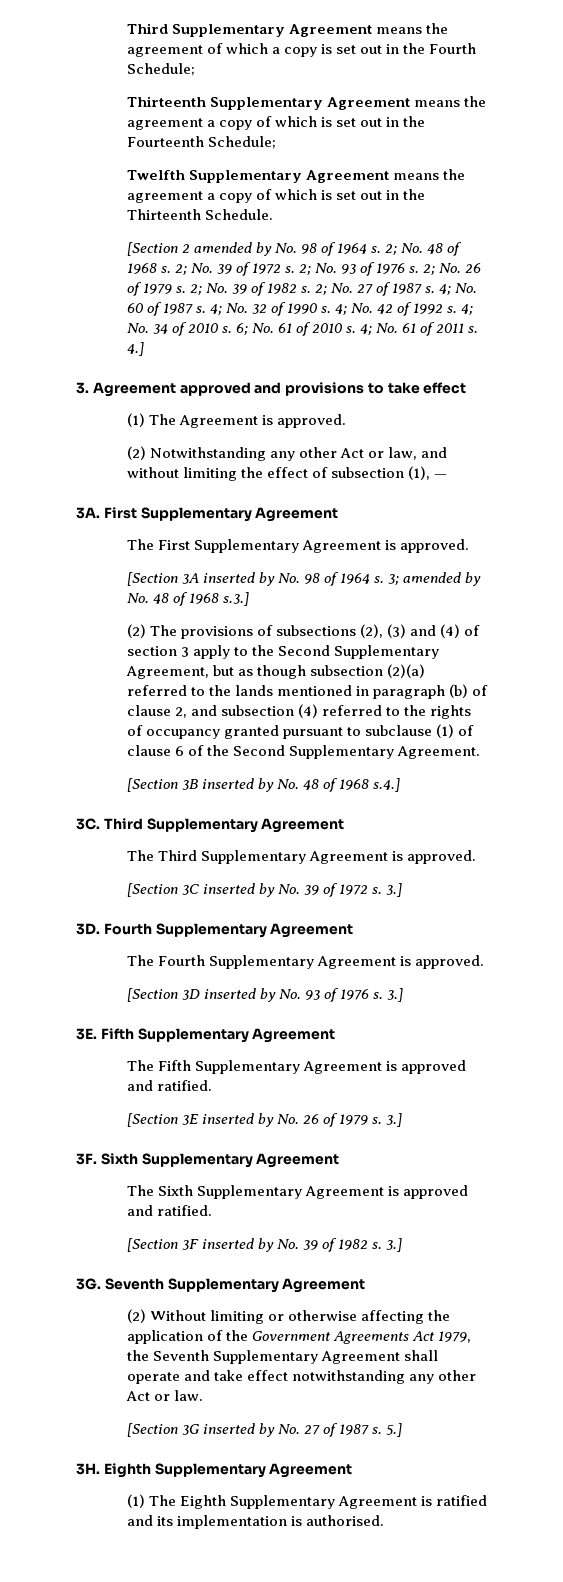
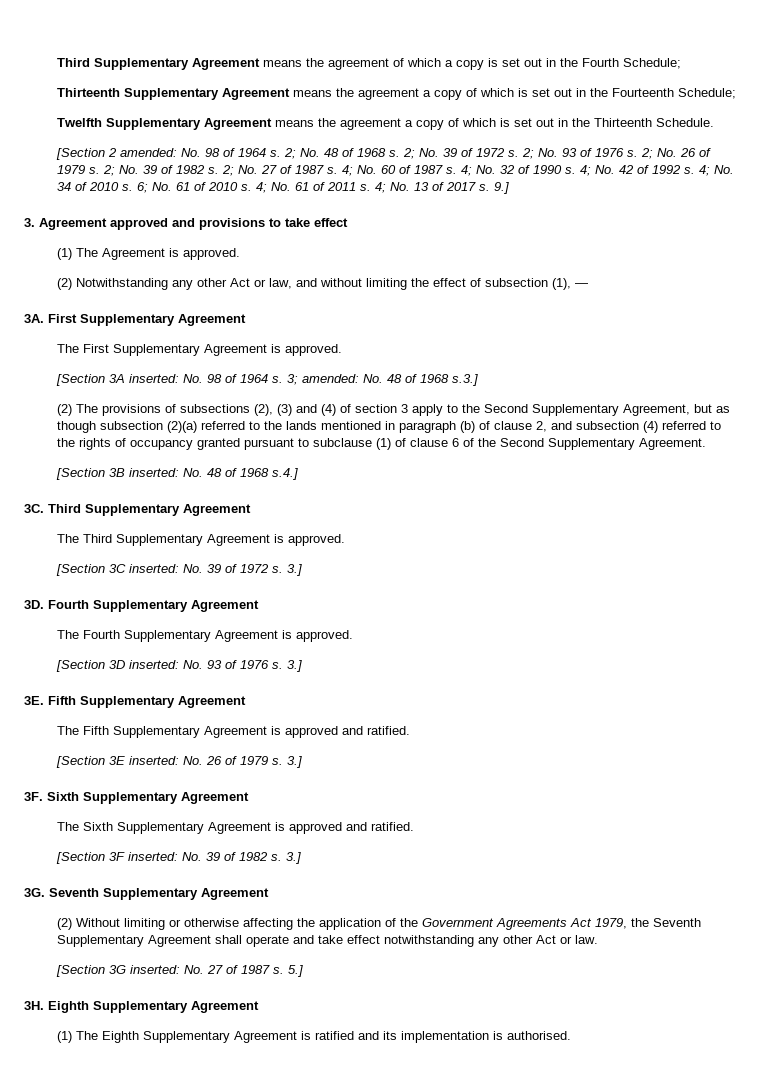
[193,242,272,256] amended by -> [119,148,177,157] amended:
[126,342,144,356] 4.] -> [374,182,509,194] 4; No. 13 of 2017 s. 9.]
[202,572,275,586] inserted by -> [128,374,179,383] inserted:
[403,572,482,586] amended by -> [301,374,359,383] amended:
[201,778,274,792] inserted by -> [128,468,179,477] inserted:
[202,883,275,897] inserted by -> [128,564,179,573] inserted:
[203,988,276,1002] inserted by -> [128,660,179,669] inserted:
[201,1113,274,1127] inserted by -> [128,756,179,765] inserted:
[201,1238,274,1252] inserted by -> [127,852,178,861] inserted:
[202,1423,275,1437] inserted by -> [129,965,180,974] inserted:

